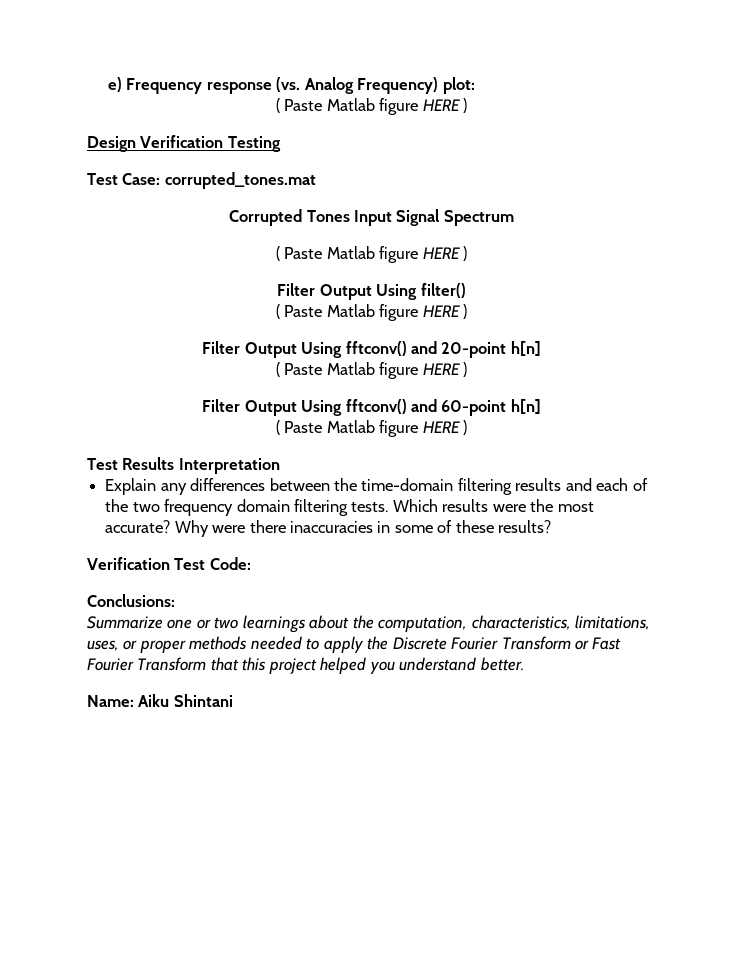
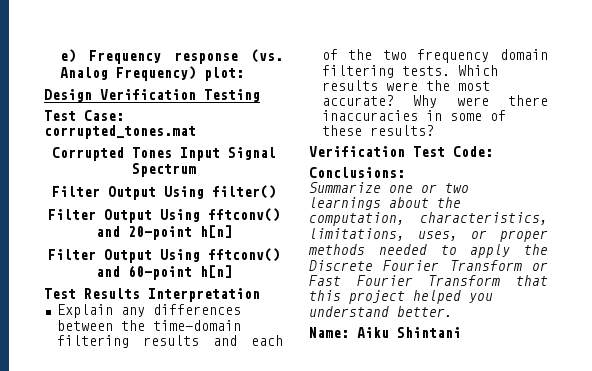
[275,98,468,115] // ( Paste Matlab figure HERE ) -> (244, 74) none
[275,246,468,263] [277,283,466,300] [275,304,468,321] ( Paste Matlab figure HERE ) // Filter Output Using filter() // ( Paste Matlab figure HERE ) -> [51,185,276,200] Filter Output Using filter()
[275,362,468,379] // ( Paste Matlab figure HERE ) -> (232, 231) none
[275,420,468,437] // ( Paste Matlab figure HERE ) -> (232, 271) none

